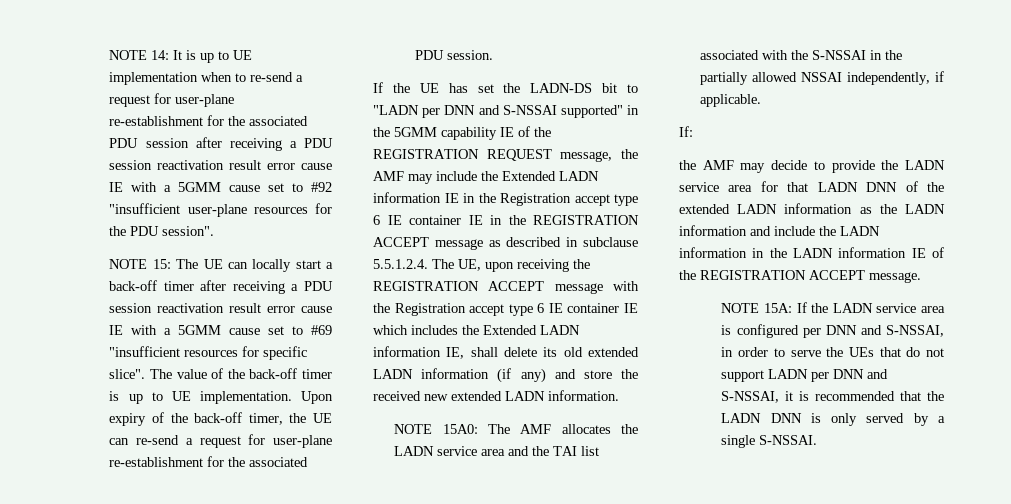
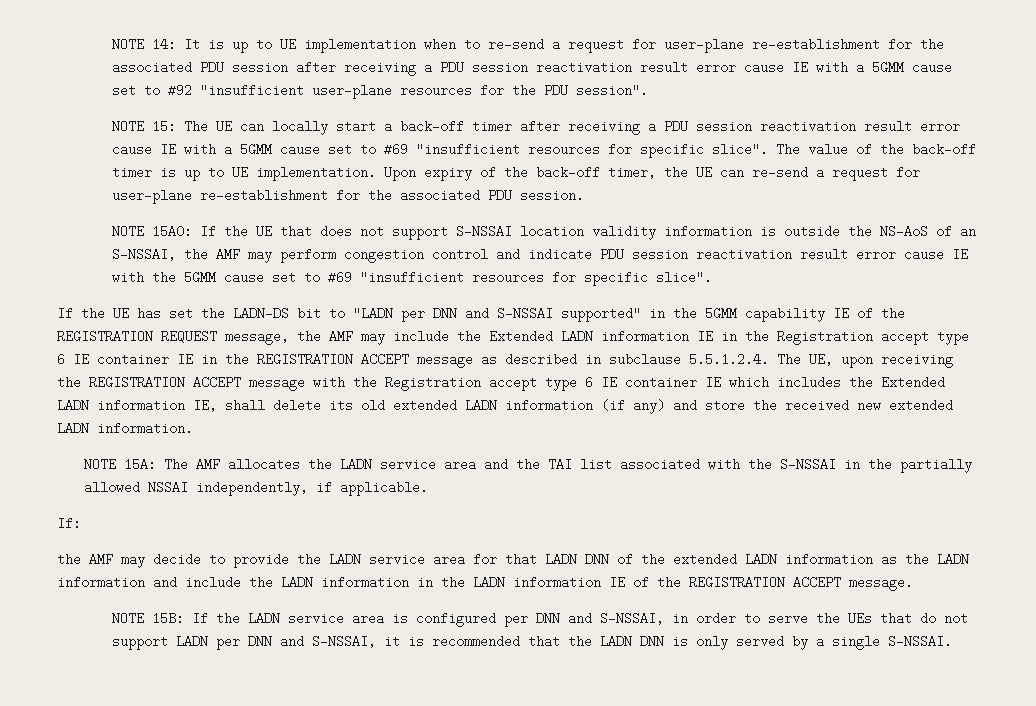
(494, 55) none -> [111,225,976,240] [111,248,968,263] [111,271,712,286] // NOTE 15A0: If the UE that does not support S-NSSAI location validity information is outside the NS-AoS of an S-NSSAI, the AMF may perform congestion control and indicate PDU session reactivation result error cause IE with the 5GMM cause set to #69 "insufficient resources for specific slice".
[442,424,478,434] 15A0: -> [124,458,157,471] 15A:
[764,303,793,313] 15A: -> [151,612,184,625] 15B:

